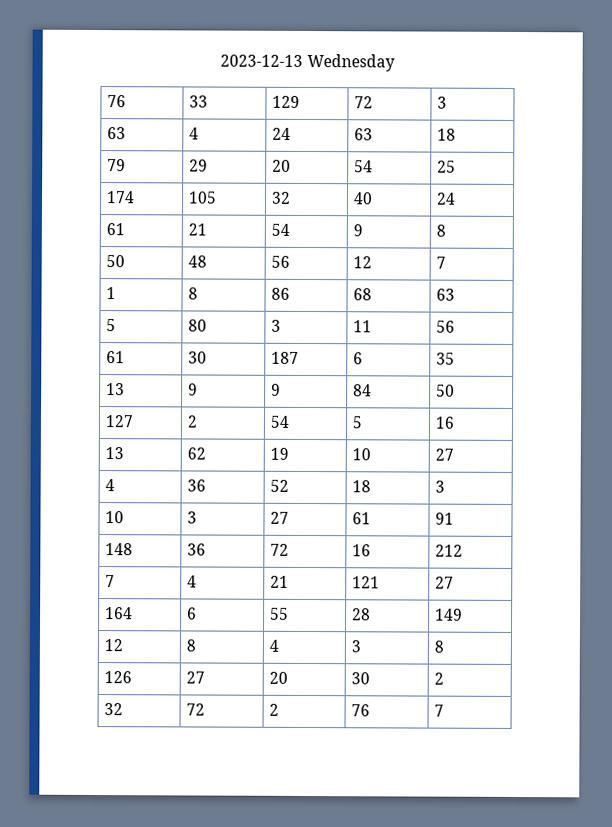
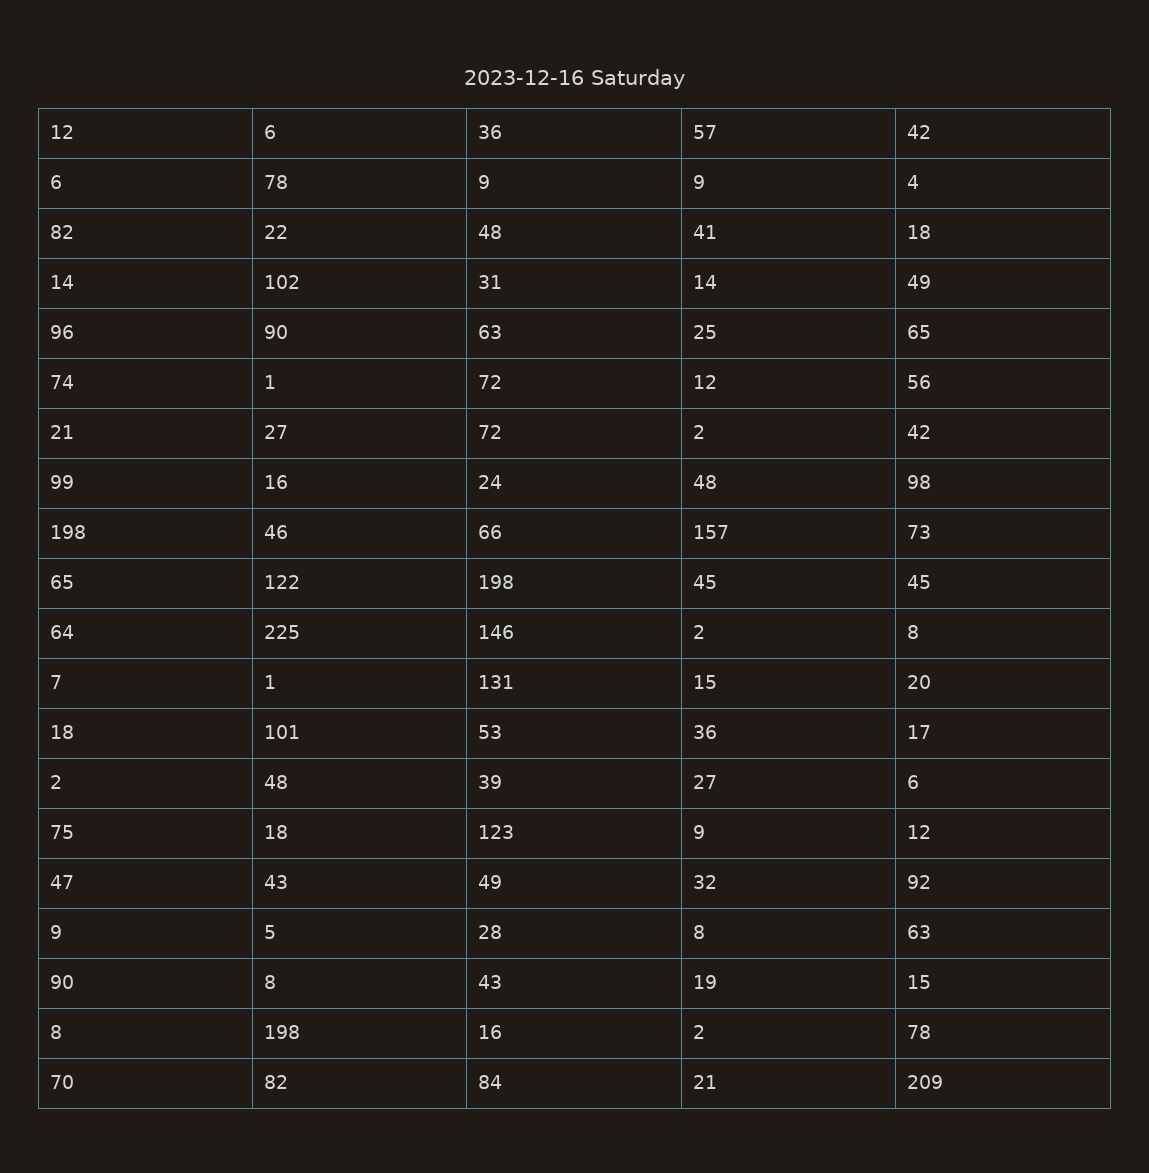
[220,53,395,72] [106,95,126,108] [188,95,208,108] [271,95,300,108] [353,96,373,109] [436,96,447,109] [106,127,126,140] [188,127,199,140] [271,127,291,140] [353,128,373,141] [436,128,456,141] [106,159,126,172] [188,159,208,172] [271,159,291,172] [353,160,373,173] [436,160,456,173] [105,191,135,204] [187,191,217,204] [270,191,291,204] [352,192,373,205] [435,192,456,205] [105,223,125,236] [187,223,207,236] [270,223,290,236] [352,224,363,237] [435,224,446,237] [105,255,125,268] [187,255,207,268] [270,255,290,268] [352,256,372,269] [435,256,446,269] [105,287,116,300] [187,287,198,300] [270,287,290,300] [352,288,372,301] [435,288,455,301] [105,319,116,332] [187,319,207,332] [270,319,281,332] [352,320,372,333] [435,320,455,333] [105,351,125,364] [187,351,207,364] [270,351,299,364] [352,352,363,365] [435,352,455,365] [105,383,125,396] [187,383,198,396] [270,383,281,396] [352,384,372,397] [435,384,455,397] [104,415,133,428] [186,415,197,428] [269,415,289,428] [351,416,362,429] [434,416,454,429] [104,447,124,460] [186,447,206,460] [269,447,289,460] [351,448,371,461] [434,448,454,461] [104,479,115,492] [186,479,206,492] [269,479,289,492] [351,480,371,493] [434,480,445,493] [104,511,124,524] [186,511,197,524] [269,511,289,524] [351,512,371,525] [434,512,454,525] [104,543,133,556] [186,543,206,556] [269,543,289,556] [351,544,371,557] [434,544,463,557] [104,575,115,588] [186,575,197,588] [269,575,289,588] [351,576,380,589] [434,576,454,589] [104,607,133,620] [186,607,197,620] [269,607,289,620] [351,608,371,621] [434,608,463,621] [103,639,123,652] [185,639,196,652] [268,639,279,652] [350,640,361,653] [433,640,444,653] [103,671,132,684] [185,671,205,684] [268,671,288,684] [350,672,370,685] [433,672,444,685] [103,703,123,716] [185,703,205,716] [268,703,279,716] [350,704,370,717] [433,704,444,717] 2023-12-13 Wednesday // 76 | 33 | 129 | 72 | 3 // 63 | 4 | 24 | 63 | 18 // 79 | 29 | 20 | 54 | 25 // 174 | 105 | 32 | 40 | 24 // 61 | 21 | 54 | 9 | 8 // 50 | 48 | 56 | 12 | 7 // 1 | 8 | 86 | 68 | 63 // 5 | 80 | 3 | 11 | 56 // 61 | 30 | 187 | 6 | 35 // 13 | 9 | 9 | 84 | 50 // 127 | 2 | 54 | 5 | 16 // 13 | 62 | 19 | 10 | 27 // 4 | 36 | 52 | 18 | 3 // 10 | 3 | 27 | 61 | 91 // 148 | 36 | 72 | 16 | 212 // 7 | 4 | 21 | 121 | 27 // 164 | 6 | 55 | 28 | 149 // 12 | 8 | 4 | 3 | 8 // 126 | 27 | 20 | 30 | 2 // 32 | 72 | 2 | 76 | 7 -> [464,69,685,89] [50,125,75,139] [264,125,277,139] [478,125,503,139] [693,125,718,139] [907,125,932,139] [50,175,63,189] [264,175,289,189] [478,175,491,189] [693,175,706,189] [907,175,920,189] [50,225,75,239] [264,225,289,239] [478,225,503,239] [693,225,718,239] [907,225,932,239] [50,275,75,289] [264,275,301,289] [478,275,503,289] [693,275,718,289] [907,275,932,289] [50,325,75,339] [264,325,289,339] [478,325,503,339] [693,325,718,339] [907,325,932,339] [50,375,75,389] [264,375,277,389] [478,375,503,389] [693,375,718,389] [907,375,932,389] [50,425,75,439] [264,425,289,439] [478,425,503,439] [693,425,706,439] [907,425,932,439] [50,475,75,489] [264,475,289,489] [478,475,503,489] [693,475,718,489] [907,475,932,489] [50,525,87,539] [264,525,289,539] [478,525,503,539] [693,525,730,539] [907,525,932,539] [50,575,75,589] [264,575,301,589] [478,575,515,589] [693,575,718,589] [907,575,932,589] [50,625,75,639] [264,625,301,639] [478,625,515,639] [693,625,706,639] [907,625,920,639] [50,675,63,689] [264,675,277,689] [478,675,515,689] [693,675,718,689] [907,675,932,689] [50,725,75,739] [264,725,301,739] [478,725,503,739] [693,725,718,739] [907,725,932,739] [50,775,63,789] [264,775,289,789] [478,775,503,789] [693,775,718,789] [907,775,920,789] [50,825,75,839] [264,825,289,839] [478,825,515,839] [693,825,706,839] [907,825,932,839] [50,875,75,889] [264,875,289,889] [478,875,503,889] [693,875,718,889] [907,875,932,889] [50,925,63,939] [264,925,277,939] [478,925,503,939] [693,925,706,939] [907,925,932,939] [50,975,75,989] [264,975,277,989] [478,975,503,989] [693,975,718,989] [907,975,932,989] [50,1025,63,1039] [264,1025,301,1039] [478,1025,503,1039] [693,1025,706,1039] [907,1025,932,1039] [50,1075,75,1089] [264,1075,289,1089] [478,1075,503,1089] [693,1075,718,1089] [907,1075,944,1089] 2023-12-16 Saturday // 12 | 6 | 36 | 57 | 42 // 6 | 78 | 9 | 9 | 4 // 82 | 22 | 48 | 41 | 18 // 14 | 102 | 31 | 14 | 49 // 96 | 90 | 63 | 25 | 65 // 74 | 1 | 72 | 12 | 56 // 21 | 27 | 72 | 2 | 42 // 99 | 16 | 24 | 48 | 98 // 198 | 46 | 66 | 157 | 73 // 65 | 122 | 198 | 45 | 45 // 64 | 225 | 146 | 2 | 8 // 7 | 1 | 131 | 15 | 20 // 18 | 101 | 53 | 36 | 17 // 2 | 48 | 39 | 27 | 6 // 75 | 18 | 123 | 9 | 12 // 47 | 43 | 49 | 32 | 92 // 9 | 5 | 28 | 8 | 63 // 90 | 8 | 43 | 19 | 15 // 8 | 198 | 16 | 2 | 78 // 70 | 82 | 84 | 21 | 209

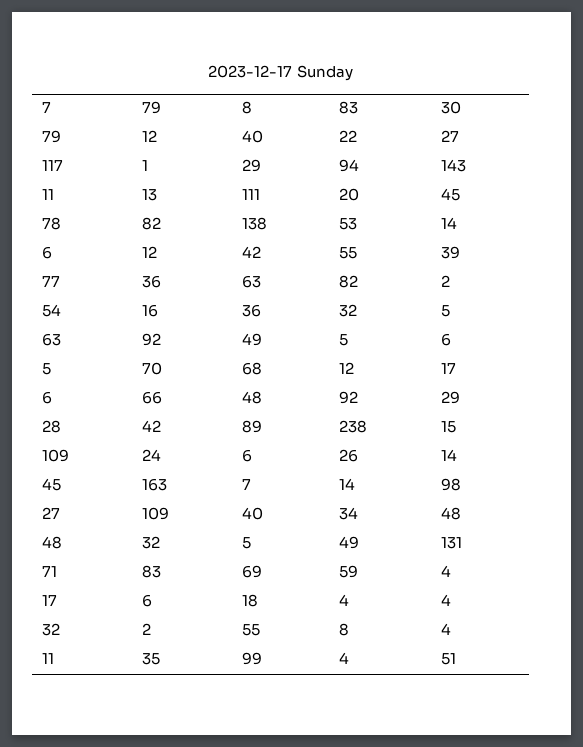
[464,69,685,89] [50,125,75,139] [264,125,277,139] [478,125,503,139] [693,125,718,139] [907,125,932,139] [50,175,63,189] [264,175,289,189] [478,175,491,189] [693,175,706,189] [907,175,920,189] [50,225,75,239] [264,225,289,239] [478,225,503,239] [693,225,718,239] [907,225,932,239] [50,275,75,289] [264,275,301,289] [478,275,503,289] [693,275,718,289] [907,275,932,289] [50,325,75,339] [264,325,289,339] [478,325,503,339] [693,325,718,339] [907,325,932,339] [50,375,75,389] [264,375,277,389] [478,375,503,389] [693,375,718,389] [907,375,932,389] [50,425,75,439] [264,425,289,439] [478,425,503,439] [693,425,706,439] [907,425,932,439] [50,475,75,489] [264,475,289,489] [478,475,503,489] [693,475,718,489] [907,475,932,489] [50,525,87,539] [264,525,289,539] [478,525,503,539] [693,525,730,539] [907,525,932,539] [50,575,75,589] [264,575,301,589] [478,575,515,589] [693,575,718,589] [907,575,932,589] [50,625,75,639] [264,625,301,639] [478,625,515,639] [693,625,706,639] [907,625,920,639] [50,675,63,689] [264,675,277,689] [478,675,515,689] [693,675,718,689] [907,675,932,689] [50,725,75,739] [264,725,301,739] [478,725,503,739] [693,725,718,739] [907,725,932,739] [50,775,63,789] [264,775,289,789] [478,775,503,789] [693,775,718,789] [907,775,920,789] [50,825,75,839] [264,825,289,839] [478,825,515,839] [693,825,706,839] [907,825,932,839] [50,875,75,889] [264,875,289,889] [478,875,503,889] [693,875,718,889] [907,875,932,889] [50,925,63,939] [264,925,277,939] [478,925,503,939] [693,925,706,939] [907,925,932,939] [50,975,75,989] [264,975,277,989] [478,975,503,989] [693,975,718,989] [907,975,932,989] [50,1025,63,1039] [264,1025,301,1039] [478,1025,503,1039] [693,1025,706,1039] [907,1025,932,1039] [50,1075,75,1089] [264,1075,289,1089] [478,1075,503,1089] [693,1075,718,1089] [907,1075,944,1089] 2023-12-16 Saturday // 12 | 6 | 36 | 57 | 42 // 6 | 78 | 9 | 9 | 4 // 82 | 22 | 48 | 41 | 18 // 14 | 102 | 31 | 14 | 49 // 96 | 90 | 63 | 25 | 65 // 74 | 1 | 72 | 12 | 56 // 21 | 27 | 72 | 2 | 42 // 99 | 16 | 24 | 48 | 98 // 198 | 46 | 66 | 157 | 73 // 65 | 122 | 198 | 45 | 45 // 64 | 225 | 146 | 2 | 8 // 7 | 1 | 131 | 15 | 20 // 18 | 101 | 53 | 36 | 17 // 2 | 48 | 39 | 27 | 6 // 75 | 18 | 123 | 9 | 12 // 47 | 43 | 49 | 32 | 92 // 9 | 5 | 28 | 8 | 63 // 90 | 8 | 43 | 19 | 15 // 8 | 198 | 16 | 2 | 78 // 70 | 82 | 84 | 21 | 209 -> [208,65,353,81] [42,102,52,113] [142,101,162,114] [242,101,253,114] [339,101,359,114] [441,101,462,114] [42,130,62,143] [142,130,158,142] [242,130,264,143] [339,130,358,142] [441,130,460,142] [42,160,64,171] [142,160,149,171] [242,159,262,172] [339,159,360,172] [441,159,467,172] [42,189,55,200] [142,189,158,201] [242,189,261,200] [339,188,360,201] [441,188,461,201] [42,217,62,230] [142,217,162,230] [242,217,268,230] [339,218,358,230] [441,217,458,229] [42,246,53,259] [142,246,158,258] [242,246,262,258] [339,247,358,259] [441,246,461,259] [42,276,61,287] [142,275,162,288] [242,275,262,288] [339,275,359,288] [441,275,451,287] [42,304,62,317] [142,304,159,317] [242,304,262,317] [339,304,358,317] [441,305,451,317] [42,333,62,346] [142,333,162,346] [242,333,263,346] [339,334,349,346] [441,333,452,346] [42,363,52,375] [142,362,163,375] [242,362,263,375] [339,362,355,374] [441,363,457,374] [42,391,53,404] [142,391,163,404] [242,391,263,404] [339,391,359,404] [441,391,461,404] [42,420,62,433] [142,420,162,432] [242,420,263,433] [339,420,368,433] [441,421,457,433] [42,449,70,462] [142,449,162,461] [242,449,253,462] [339,449,359,462] [441,449,458,461] [42,478,62,491] [142,478,168,491] [242,479,252,490] [339,478,356,490] [441,478,462,491] [42,507,61,519] [142,507,170,520] [242,507,264,520] [339,507,359,520] [441,507,462,520] [42,536,63,549] [142,536,161,549] [242,537,252,549] [339,536,360,549] [441,537,463,549] [42,566,58,577] [142,565,162,578] [242,565,263,578] [339,565,359,578] [441,565,452,577] [42,595,58,606] [142,594,153,607] [242,594,259,607] [339,594,350,606] [441,594,452,606] [42,623,61,636] [142,623,152,635] [242,624,261,636] [339,623,350,636] [441,623,452,635] [42,653,55,664] [142,653,161,665] [242,652,263,665] [339,652,350,664] [441,653,457,665] 2023-12-17 Sunday // 7 | 79 | 8 | 83 | 30 // 79 | 12 | 40 | 22 | 27 // 117 | 1 | 29 | 94 | 143 // 11 | 13 | 111 | 20 | 45 // 78 | 82 | 138 | 53 | 14 // 6 | 12 | 42 | 55 | 39 // 77 | 36 | 63 | 82 | 2 // 54 | 16 | 36 | 32 | 5 // 63 | 92 | 49 | 5 | 6 // 5 | 70 | 68 | 12 | 17 // 6 | 66 | 48 | 92 | 29 // 28 | 42 | 89 | 238 | 15 // 109 | 24 | 6 | 26 | 14 // 45 | 163 | 7 | 14 | 98 // 27 | 109 | 40 | 34 | 48 // 48 | 32 | 5 | 49 | 131 // 71 | 83 | 69 | 59 | 4 // 17 | 6 | 18 | 4 | 4 // 32 | 2 | 55 | 8 | 4 // 11 | 35 | 99 | 4 | 51

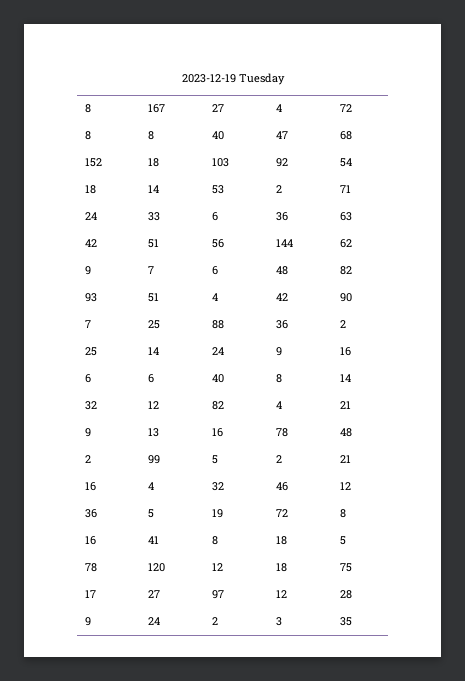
[208,65,353,81] [42,102,52,113] [142,101,162,114] [242,101,253,114] [339,101,359,114] [441,101,462,114] [42,130,62,143] [142,130,158,142] [242,130,264,143] [339,130,358,142] [441,130,460,142] [42,160,64,171] [142,160,149,171] [242,159,262,172] [339,159,360,172] [441,159,467,172] [42,189,55,200] [142,189,158,201] [242,189,261,200] [339,188,360,201] [441,188,461,201] [42,217,62,230] [142,217,162,230] [242,217,268,230] [339,218,358,230] [441,217,458,229] [42,246,53,259] [142,246,158,258] [242,246,262,258] [339,247,358,259] [441,246,461,259] [42,276,61,287] [142,275,162,288] [242,275,262,288] [339,275,359,288] [441,275,451,287] [42,304,62,317] [142,304,159,317] [242,304,262,317] [339,304,358,317] [441,305,451,317] [42,333,62,346] [142,333,162,346] [242,333,263,346] [339,334,349,346] [441,333,452,346] [42,363,52,375] [142,362,163,375] [242,362,263,375] [339,362,355,374] [441,363,457,374] [42,391,53,404] [142,391,163,404] [242,391,263,404] [339,391,359,404] [441,391,461,404] [42,420,62,433] [142,420,162,432] [242,420,263,433] [339,420,368,433] [441,421,457,433] [42,449,70,462] [142,449,162,461] [242,449,253,462] [339,449,359,462] [441,449,458,461] [42,478,62,491] [142,478,168,491] [242,479,252,490] [339,478,356,490] [441,478,462,491] [42,507,61,519] [142,507,170,520] [242,507,264,520] [339,507,359,520] [441,507,462,520] [42,536,63,549] [142,536,161,549] [242,537,252,549] [339,536,360,549] [441,537,463,549] [42,566,58,577] [142,565,162,578] [242,565,263,578] [339,565,359,578] [441,565,452,577] [42,595,58,606] [142,594,153,607] [242,594,259,607] [339,594,350,606] [441,594,452,606] [42,623,61,636] [142,623,152,635] [242,624,261,636] [339,623,350,636] [441,623,452,635] [42,653,55,664] [142,653,161,665] [242,652,263,665] [339,652,350,664] [441,653,457,665] 2023-12-17 Sunday // 7 | 79 | 8 | 83 | 30 // 79 | 12 | 40 | 22 | 27 // 117 | 1 | 29 | 94 | 143 // 11 | 13 | 111 | 20 | 45 // 78 | 82 | 138 | 53 | 14 // 6 | 12 | 42 | 55 | 39 // 77 | 36 | 63 | 82 | 2 // 54 | 16 | 36 | 32 | 5 // 63 | 92 | 49 | 5 | 6 // 5 | 70 | 68 | 12 | 17 // 6 | 66 | 48 | 92 | 29 // 28 | 42 | 89 | 238 | 15 // 109 | 24 | 6 | 26 | 14 // 45 | 163 | 7 | 14 | 98 // 27 | 109 | 40 | 34 | 48 // 48 | 32 | 5 | 49 | 131 // 71 | 83 | 69 | 59 | 4 // 17 | 6 | 18 | 4 | 4 // 32 | 2 | 55 | 8 | 4 // 11 | 35 | 99 | 4 | 51 -> [181,73,285,85] [84,104,91,113] [147,104,165,113] [211,104,224,112] [275,104,282,112] [339,104,352,112] [84,131,91,140] [147,131,154,140] [211,131,224,140] [275,131,288,139] [339,131,352,140] [84,158,102,167] [147,158,159,167] [211,158,229,167] [275,158,288,167] [339,158,352,167] [84,185,96,194] [147,185,159,193] [211,185,224,194] [275,185,282,193] [339,185,351,193] [84,212,97,220] [147,212,160,221] [211,212,218,221] [275,212,288,221] [339,212,352,221] [84,239,97,247] [147,239,159,248] [211,239,224,248] [275,239,293,247] [339,239,352,248] [84,266,91,275] [147,266,154,274] [211,266,218,275] [275,266,288,275] [339,266,352,275] [84,293,97,302] [147,293,159,302] [211,293,218,301] [275,293,288,301] [339,293,352,302] [84,320,91,328] [147,320,160,329] [211,320,224,329] [275,320,288,329] [339,320,346,328] [84,347,97,356] [147,347,159,355] [211,347,224,355] [275,347,282,356] [339,347,351,356] [84,374,91,383] [147,374,154,383] [211,374,224,383] [275,374,282,383] [339,374,351,382] [84,401,97,410] [147,401,159,409] [211,401,224,410] [275,401,282,409] [339,401,351,409] [84,428,91,437] [147,428,159,437] [211,428,223,437] [275,428,288,437] [339,428,352,437] [84,455,91,463] [147,455,160,464] [211,455,218,464] [275,455,282,463] [339,455,351,463] [84,482,96,491] [147,482,154,490] [211,482,224,491] [275,482,288,491] [339,482,351,490] [84,509,97,518] [147,509,154,518] [211,509,223,518] [275,509,288,517] [339,509,346,518] [84,536,96,545] [147,536,159,544] [211,536,218,545] [275,536,287,545] [339,536,346,545] [84,563,97,572] [147,563,165,572] [211,563,223,571] [275,563,287,572] [339,563,352,572] [84,590,96,598] [147,590,160,598] [211,590,224,599] [275,590,287,598] [339,590,352,599] [84,617,91,626] [147,617,160,625] [211,617,218,625] [275,617,282,626] [339,617,352,626] 2023-12-19 Tuesday // 8 | 167 | 27 | 4 | 72 // 8 | 8 | 40 | 47 | 68 // 152 | 18 | 103 | 92 | 54 // 18 | 14 | 53 | 2 | 71 // 24 | 33 | 6 | 36 | 63 // 42 | 51 | 56 | 144 | 62 // 9 | 7 | 6 | 48 | 82 // 93 | 51 | 4 | 42 | 90 // 7 | 25 | 88 | 36 | 2 // 25 | 14 | 24 | 9 | 16 // 6 | 6 | 40 | 8 | 14 // 32 | 12 | 82 | 4 | 21 // 9 | 13 | 16 | 78 | 48 // 2 | 99 | 5 | 2 | 21 // 16 | 4 | 32 | 46 | 12 // 36 | 5 | 19 | 72 | 8 // 16 | 41 | 8 | 18 | 5 // 78 | 120 | 12 | 18 | 75 // 17 | 27 | 97 | 12 | 28 // 9 | 24 | 2 | 3 | 35

